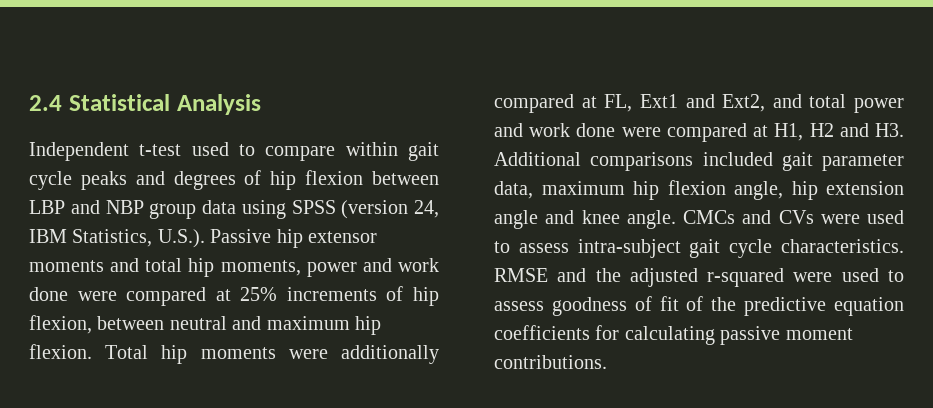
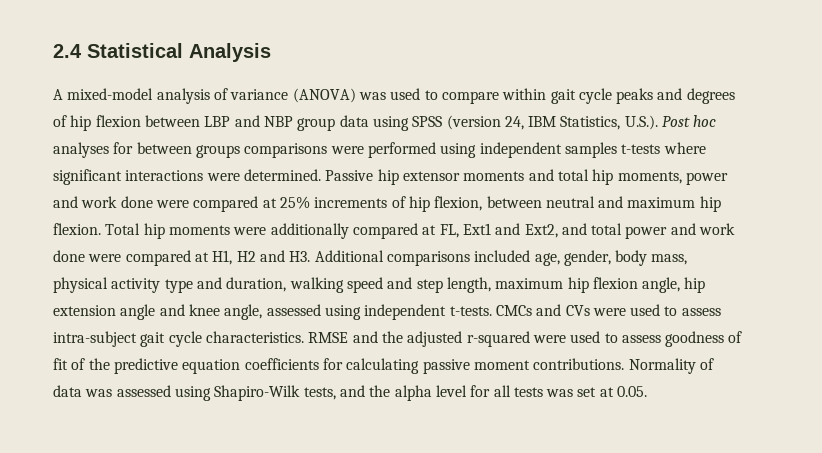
[29,142,182,161] Independent t-test -> [53,88,386,104] A mixed-model analysis of variance (ANOVA) was
(205, 238) none -> [662,115,717,127] [53,142,706,158] [53,169,321,185] Post hoc analyses for between groups comparisons were performed using independent samples t-tests where significant interactions were determined.
[781,152,904,171] [494,181,533,199] gait parameter data, -> [534,250,688,266] [53,277,491,293] age, gender, body mass, physical activity type and duration, walking speed and step length,
[626,210,676,229] angle. -> [224,304,492,320] angle, assessed using independent t-tests.
(607, 362) none -> [628,358,714,374] [53,385,648,401] Normality of data was assessed using Shapiro-Wilk tests, and the alpha level for all tests was set at 0.05.

